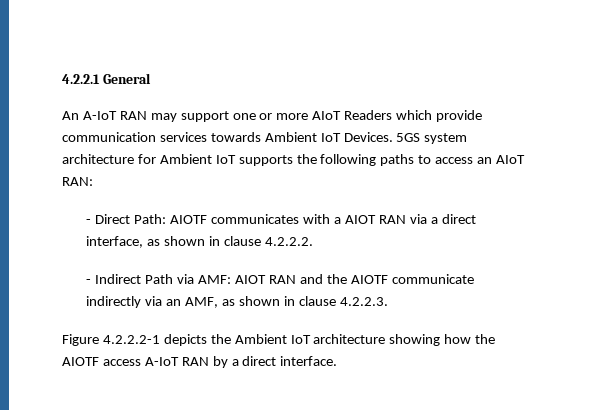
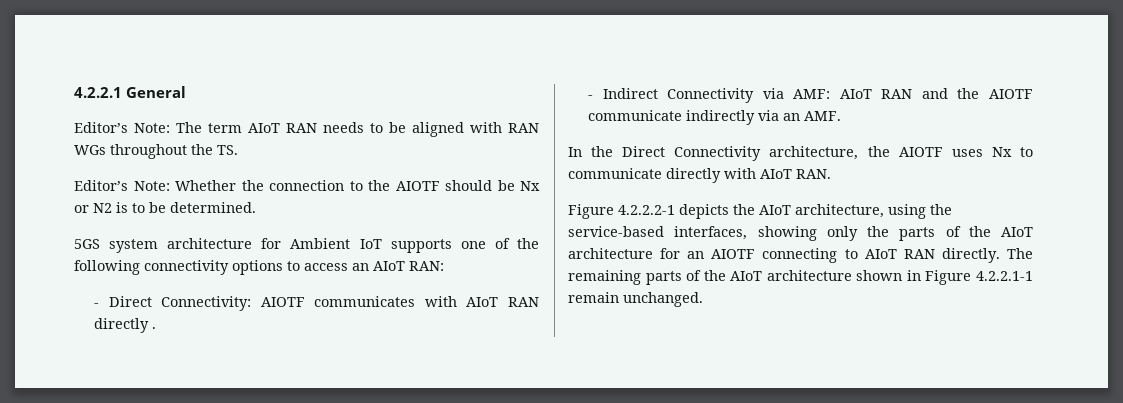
[62,110,483,122] [62,132,393,142] An A-IoT RAN may support one or more AIoT Readers which provide communication services towards Ambient IoT Devices. -> [74,122,539,137] [74,144,238,159] [74,180,540,191] [74,202,256,213] Editor’s Note: The term AIoT RAN needs to be aligned with RAN WGs throughout the TS. // Editor’s Note: Whether the connection to the AIOTF should be Nx or N2 is to be determined. //
[296,154,415,166] the following paths -> [460,238,539,249] [74,260,283,275] one of the following connectivity options
[134,214,167,224] Path: -> [161,296,252,311] Connectivity:
[333,214,476,224] [86,236,314,248] a AIOT RAN via a direct interface, as shown in clause 4.2.2.2. -> [466,297,539,307] [94,318,157,333] AIoT RAN directly .
[145,274,174,284] Path -> [667,88,755,103] Connectivity
[235,275,267,284] AIOT -> [839,89,872,99] AIoT
[185,296,388,308] [62,334,496,346] [62,356,338,368] AMF, as shown in clause 4.2.2.3. // Figure 4.2.2.2-1 depicts the Ambient IoT architecture showing how the AIOTF access A-IoT RAN by a direct interface. -> [804,111,842,121] [568,146,1033,161] [568,168,831,183] [568,204,952,219] [568,226,1033,241] [568,248,1033,263] [568,270,1033,285] [568,292,703,307] AMF. // In the Direct Connectivity architecture, the AIOTF uses Nx to communicate directly with AIoT RAN. // Figure 4.2.2.2-1 depicts the AIoT architecture, using the service-based interfaces, showing only the parts of the AIoT architecture for an AIOTF connecting to AIoT RAN directly. The remaining parts of the AIoT architecture shown in Figure 4.2.2.1-1 remain unchanged.

